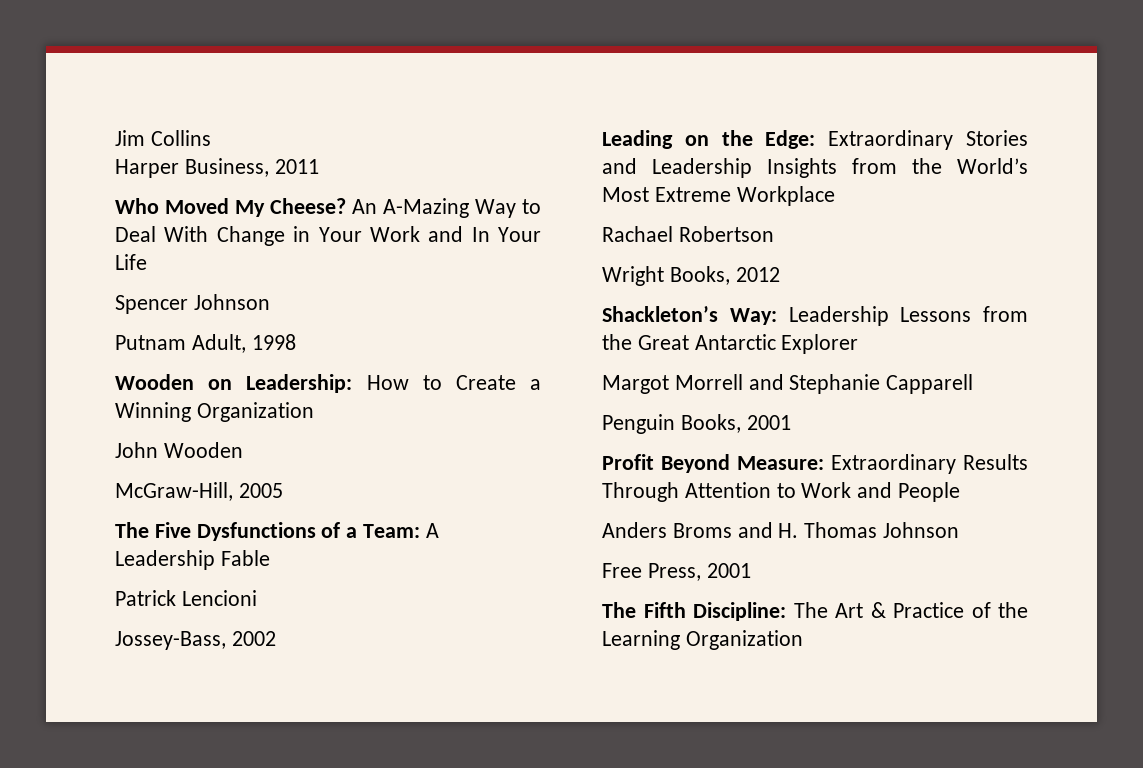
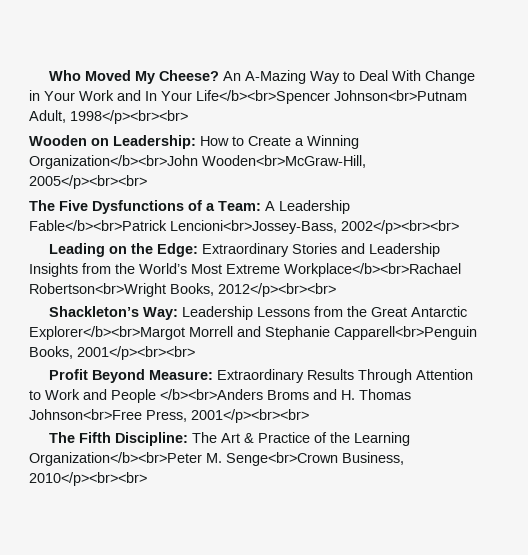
[115,130,211,146] [115,158,319,178] Jim Collins // Harper Business, 2011 // -> (49, 75) none
[115,254,147,270] [115,294,270,314] [115,334,296,353] Life // Spencer Johnson // Putnam Adult, 1998 -> [196,90,467,104] [29,110,188,124] Life</b><br>Spencer Johnson<br>Putnam Adult, 1998</p><br><br>
[196,402,314,422] [115,442,243,458] [115,482,283,501] Organization // John Wooden // McGraw-Hill, 2005 -> [29,155,366,169] [29,175,147,189] Organization</b><br>John Wooden<br>McGraw-Hill, 2005</p><br><br>
[220,550,270,566] [115,590,257,606] [115,631,276,650] Fable // Patrick Lencioni // Jossey-Bass, 2002 -> [29,220,459,234] Fable</b><br>Patrick Lencioni<br>Jossey-Bass, 2002</p><br><br>
[736,186,835,206] [602,226,774,242] [602,266,780,286] Workplace // Rachael Robertson // Wright Books, 2012 -> [284,263,461,277] [29,283,336,297] Workplace</b><br>Rachael Robertson<br>Wright Books, 2012</p><br><br>
[781,334,859,354] [602,375,669,394] Explorer // Margot -> [29,326,185,340] Explorer</b><br>Margot
[886,374,974,394] [602,414,791,434] Capparell // Penguin Books, 2001 -> [334,326,477,340] [29,346,195,360] Capparell<br>Penguin Books, 2001</p><br><br>
[602,522,667,538] // Anders -> [160,389,263,400] </b><br>Anders
[883,522,960,538] [602,563,751,581] Johnson // Free Press, 2001 -> [29,409,309,423] Johnson<br>Free Press, 2001</p><br><br>
[685,630,803,650] Organization -> [29,452,404,466] [29,472,147,486] Organization</b><br>Peter M. Senge<br>Crown Business, 2010</p><br><br>

